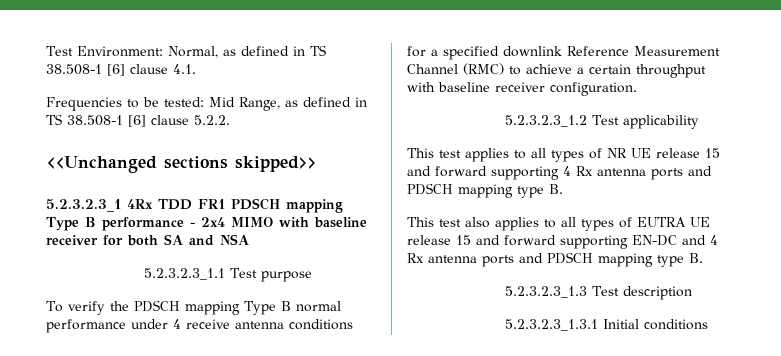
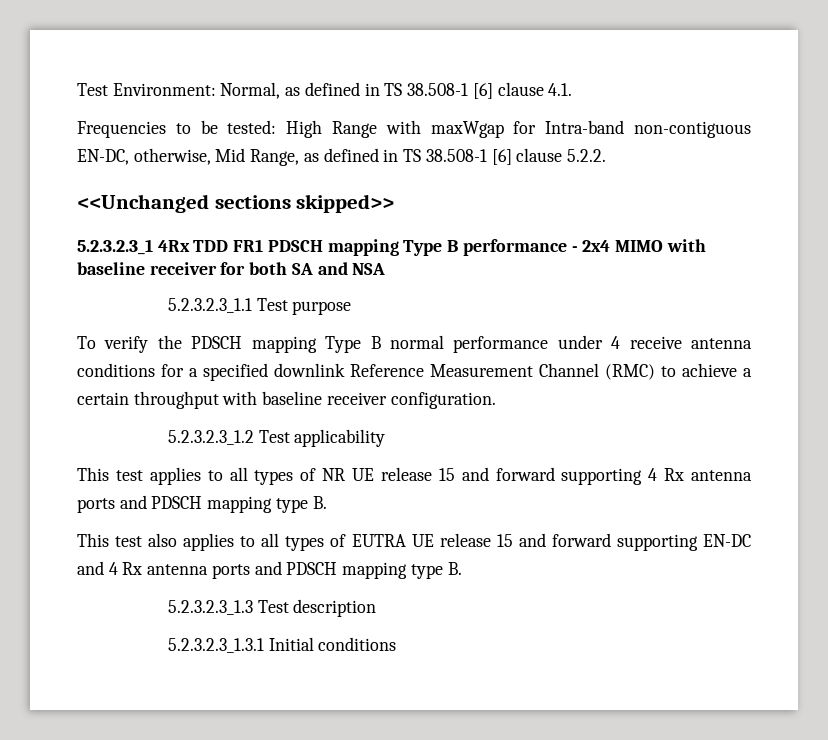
(204, 102) none -> [286,120,751,138] [77,148,211,165] High Range with maxWgap for Intra-band non-contiguous EN-DC, otherwise,

